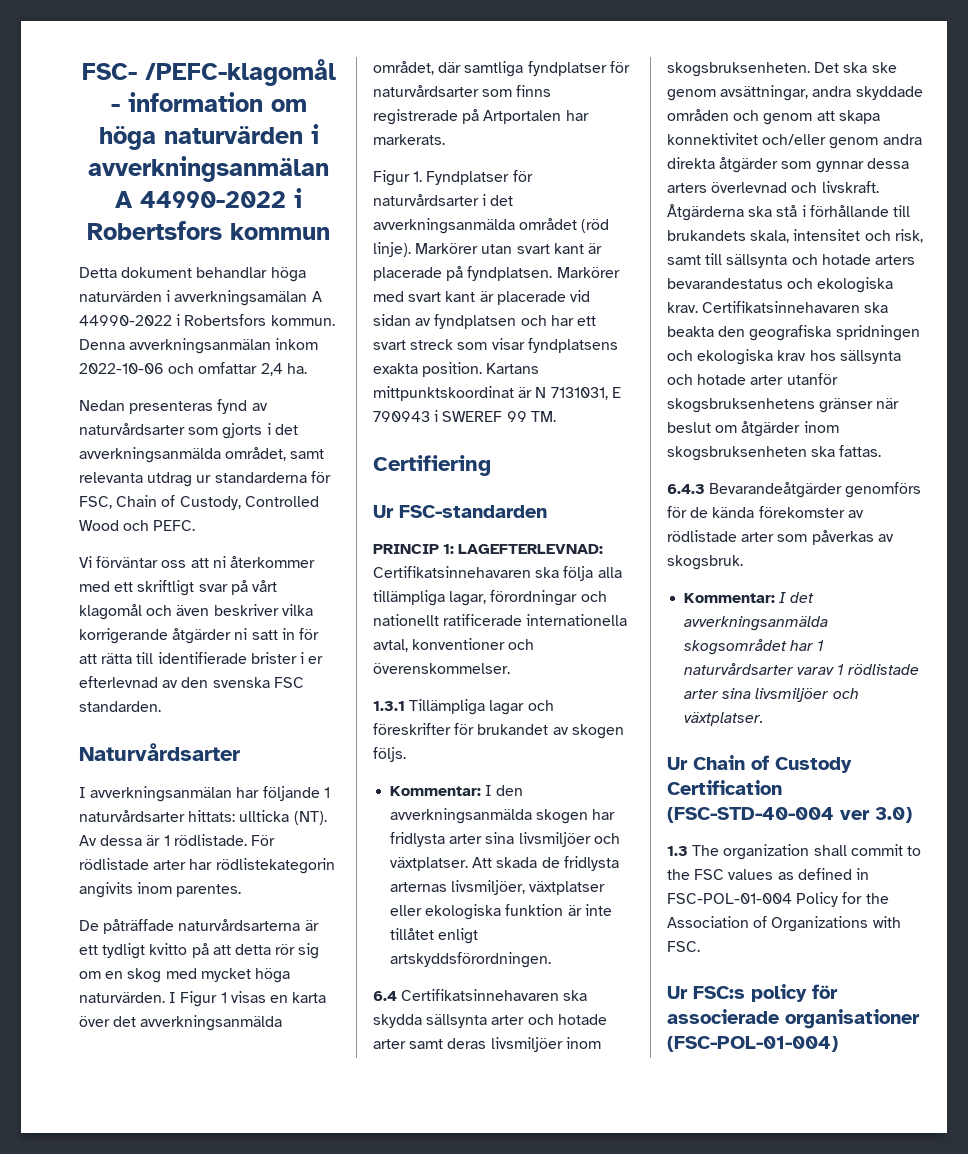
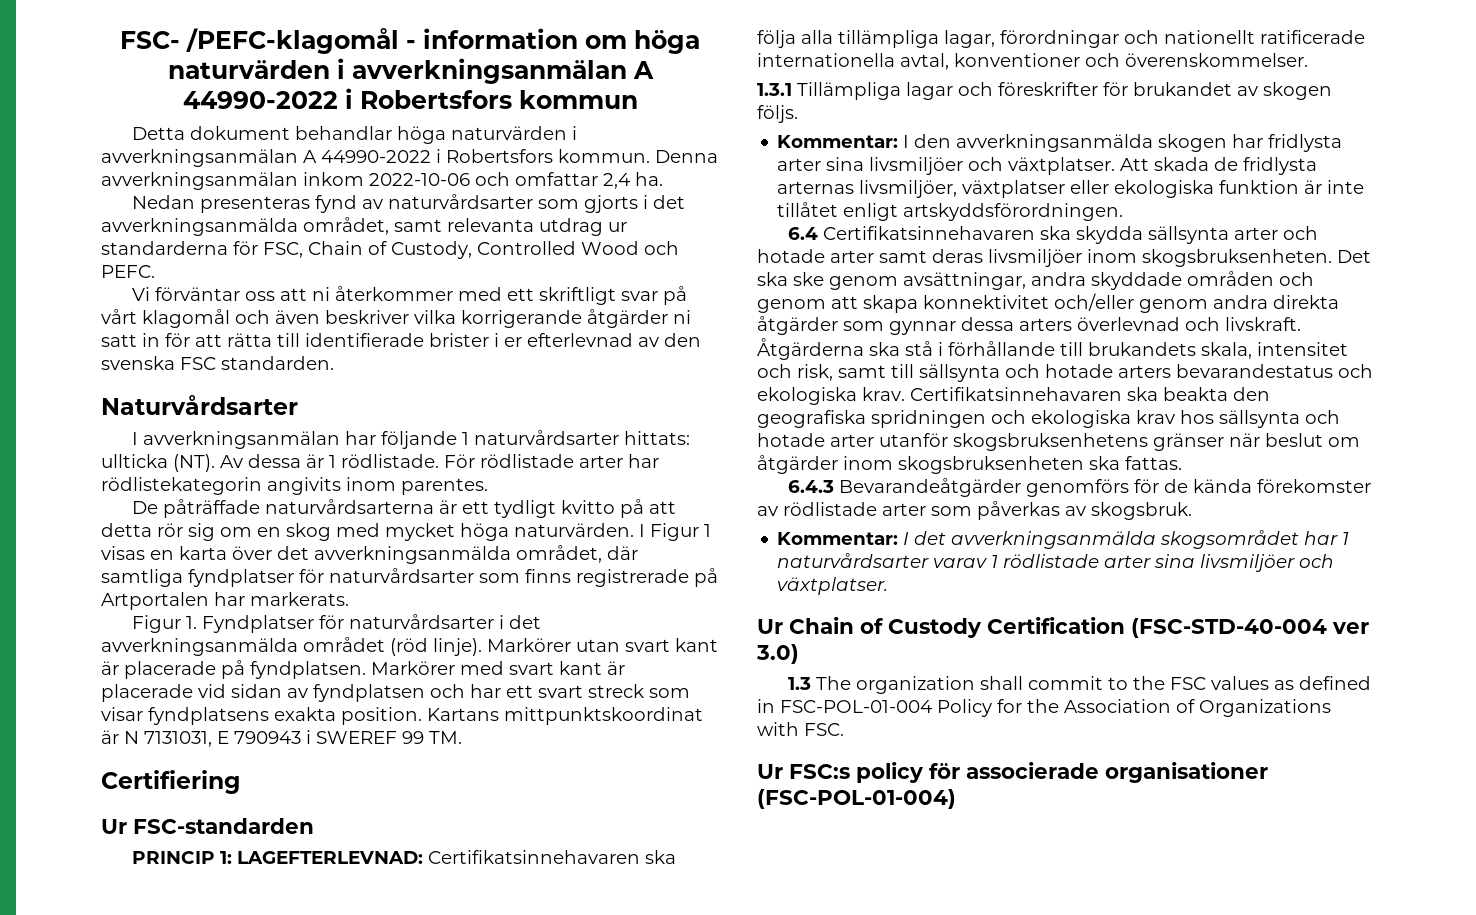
[174,290,308,306] avverkningsamälan -> [101,149,298,167] avverkningsanmälan

